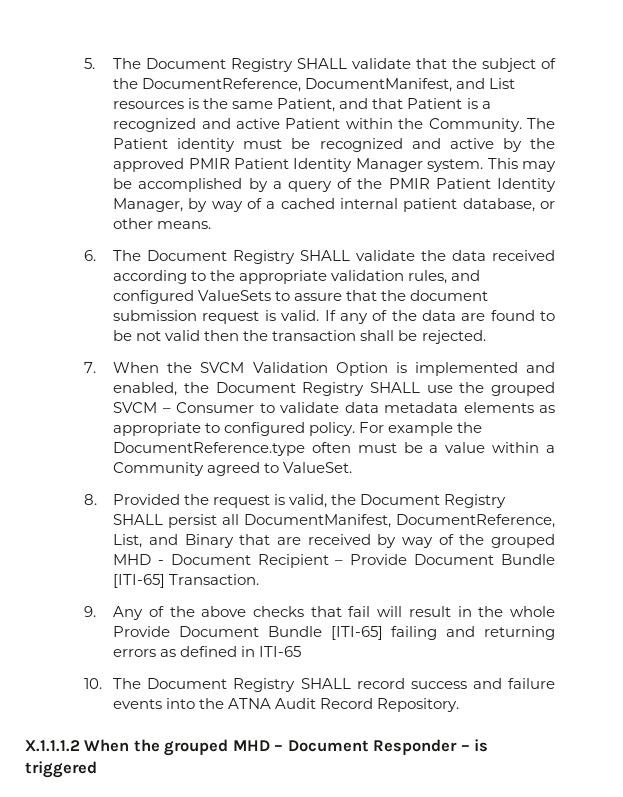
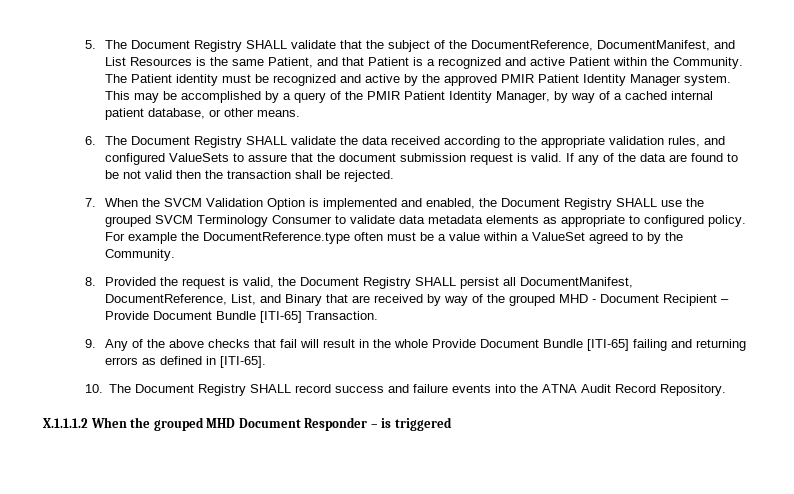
[113,101,185,109] resources -> [130,57,193,66] Resources
[162,408,171,413] – -> [197,215,269,227] Terminology
[113,462,205,476] Community -> [532,232,586,241] ValueSet
[283,462,353,473] ValueSet. -> [647,232,684,244] [105,249,176,261] by the Community.
[259,646,302,657] ITI-65 -> [220,356,267,368] [ITI-65].
[274,745,284,751] – -> (236, 423) none

